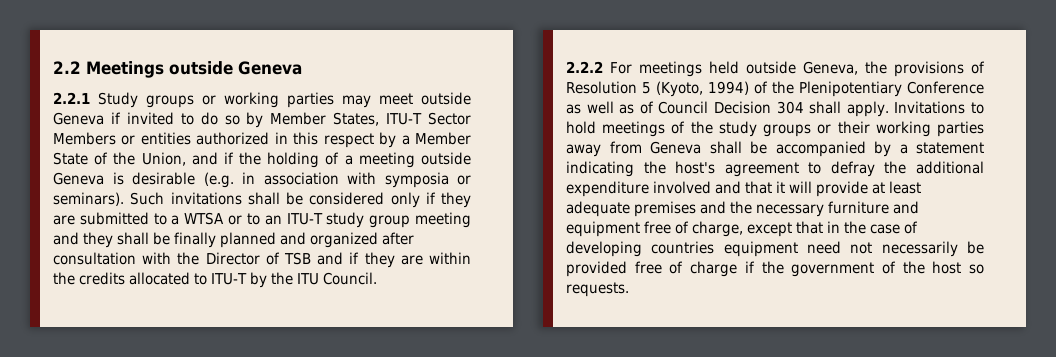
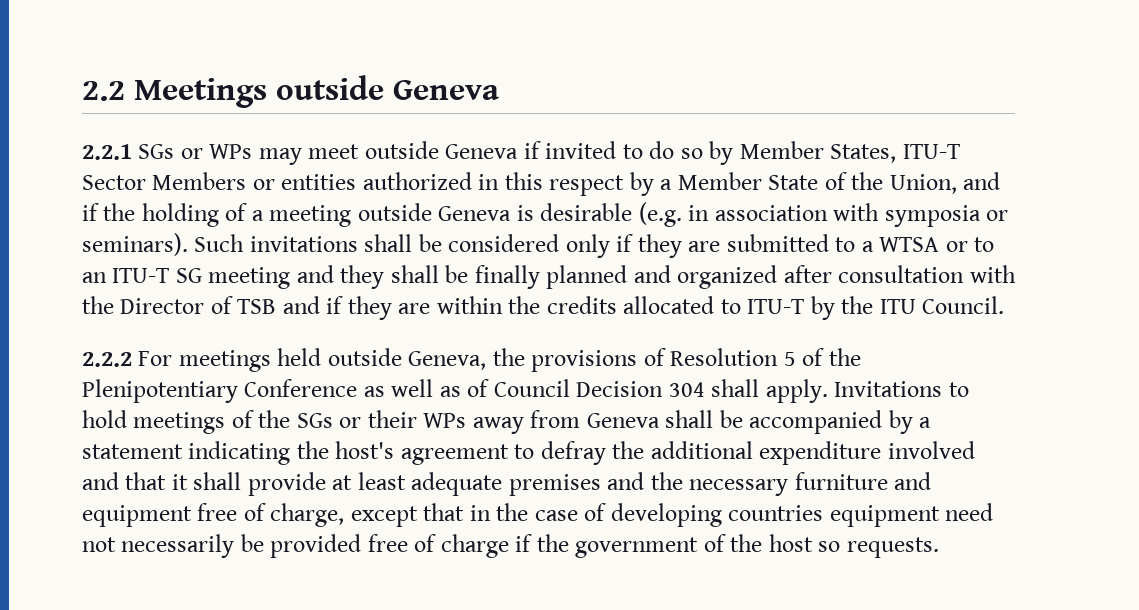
[98,92,334,108] Study groups or working parties -> [138,144,253,159] SGs or WPs
[326,212,411,228] study group -> [175,268,202,283] SG
[656,81,749,97] (Kyoto, 1994) -> (796, 359) none
[718,121,984,137] study groups or their working parties -> [296,410,467,428] SGs or their WPs
[789,181,813,193] will -> [193,472,242,490] shall

